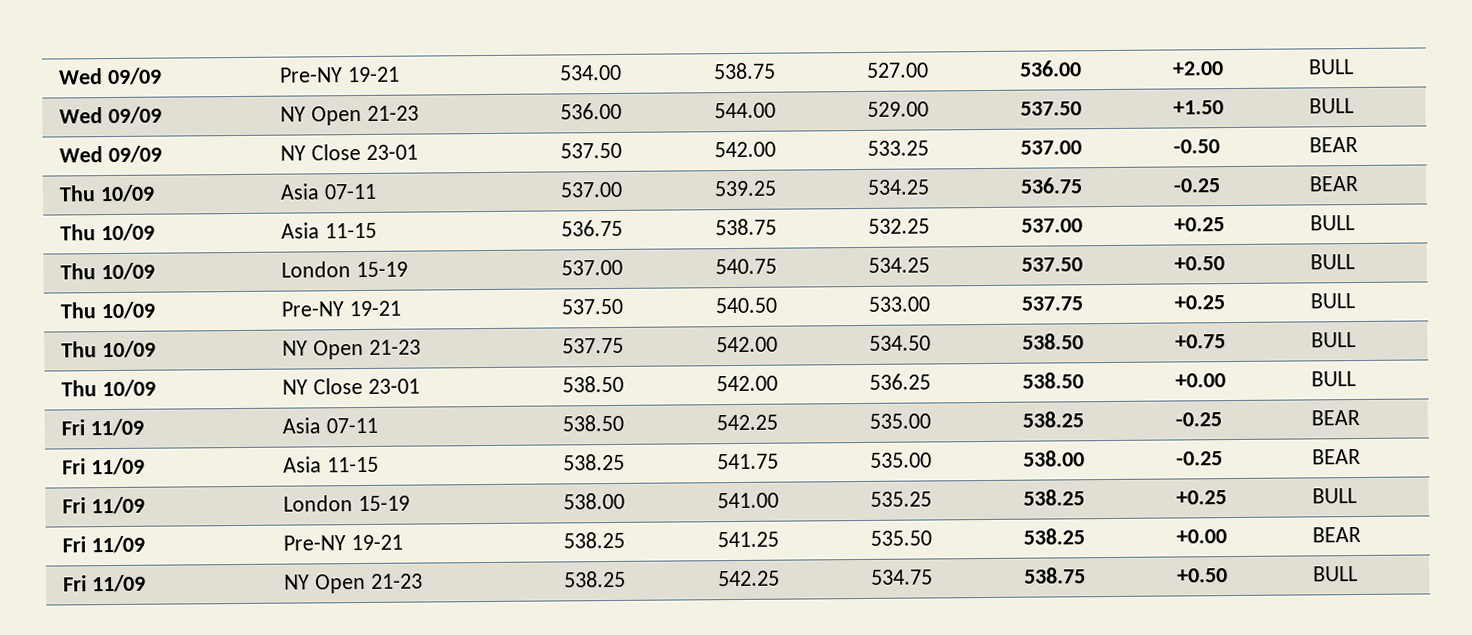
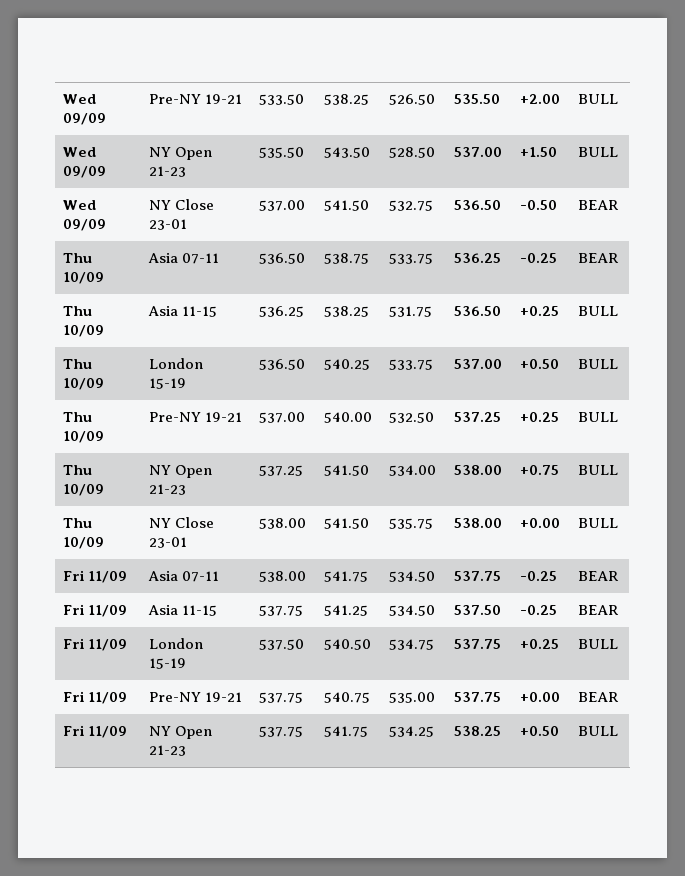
[559,64,623,81] [713,62,777,80] [866,62,930,78] [1019,60,1083,77] 534.00 | 538.75 | 527.00 | 536.00 -> [259,94,305,105] [324,94,370,105] [389,94,436,105] [454,94,501,104] 533.50 | 538.25 | 526.50 | 535.50
[560,102,623,120] [714,102,777,119] [867,101,930,117] [1020,101,1083,116] 536.00 | 544.00 | 529.00 | 537.50 -> [259,147,305,158] [324,147,371,158] [389,147,436,158] [454,147,503,157] 535.50 | 543.50 | 528.50 | 537.00
[560,142,623,159] [714,141,777,158] [867,140,930,156] [1020,140,1083,155] 537.50 | 542.00 | 533.25 | 537.00 -> [259,200,306,211] [324,200,370,211] [389,200,434,211] [454,200,502,210] 537.00 | 541.50 | 532.75 | 536.50
[560,181,624,198] [714,180,778,197] [867,179,931,195] [1020,177,1084,194] 537.00 | 539.25 | 534.25 | 536.75 -> [259,253,306,264] [324,253,370,264] [389,253,434,264] [454,253,502,263] 536.50 | 538.75 | 533.75 | 536.25
[561,219,624,237] [715,218,778,236] [868,218,931,234] [1021,218,1084,233] 536.75 | 538.75 | 532.25 | 537.00 -> [259,306,305,317] [324,306,370,317] [389,306,433,317] [454,306,502,316] 536.25 | 538.25 | 531.75 | 536.50
[561,259,624,276] [715,258,778,275] [868,257,931,273] [1021,257,1084,272] 537.00 | 540.75 | 534.25 | 537.50 -> [259,359,306,370] [324,359,371,370] [389,359,434,370] [454,359,503,369] 536.50 | 540.25 | 533.75 | 537.00
[561,298,624,315] [715,297,778,314] [868,296,931,312] [1021,296,1084,311] 537.50 | 540.50 | 533.00 | 537.75 -> [259,412,306,423] [324,412,373,423] [389,412,435,423] [454,412,502,422] 537.00 | 540.00 | 532.50 | 537.25
[562,337,625,354] [716,336,779,353] [869,335,932,351] [1022,333,1085,350] 537.75 | 542.00 | 534.50 | 538.50 -> [259,465,304,476] [324,465,370,476] [389,465,437,476] [454,465,503,475] 537.25 | 541.50 | 534.00 | 538.00
[562,375,625,393] [716,375,779,392] [869,373,932,390] [1022,372,1085,389] 538.50 | 542.00 | 536.25 | 538.50 -> [259,518,307,529] [324,518,370,529] [389,518,434,529] [454,518,503,528] 538.00 | 541.50 | 535.75 | 538.00
[562,414,625,432] [716,414,779,431] [869,413,932,429] [1022,411,1085,428] 538.50 | 542.25 | 535.00 | 538.25 -> [259,571,307,582] [324,571,369,582] [389,571,436,582] [454,571,502,581] 538.00 | 541.75 | 534.50 | 537.75
[563,453,626,471] [717,453,780,470] [870,452,933,468] [1023,450,1086,467] 538.25 | 541.75 | 535.00 | 538.00 -> [259,605,304,616] [324,605,369,616] [389,605,436,616] [454,605,502,615] 537.75 | 541.25 | 534.50 | 537.50
[563,492,626,510] [717,492,780,509] [870,491,933,507] [1023,489,1086,506] 538.00 | 541.00 | 535.25 | 538.25 -> [259,639,305,650] [324,639,372,650] [389,639,435,650] [454,639,502,649] 537.50 | 540.50 | 534.75 | 537.75
[563,531,626,549] [717,531,780,548] [870,530,933,546] [1023,528,1086,545] 538.25 | 541.25 | 535.50 | 538.25 -> [259,692,304,703] [324,692,371,703] [389,692,436,703] [454,692,502,702] 537.75 | 540.75 | 535.00 | 537.75
[564,570,627,588] [718,570,781,587] [871,569,934,585] [1024,567,1087,584] 538.25 | 542.25 | 534.75 | 538.75 -> [259,726,304,737] [324,726,369,737] [389,726,435,737] [454,726,502,736] 537.75 | 541.75 | 534.25 | 538.25

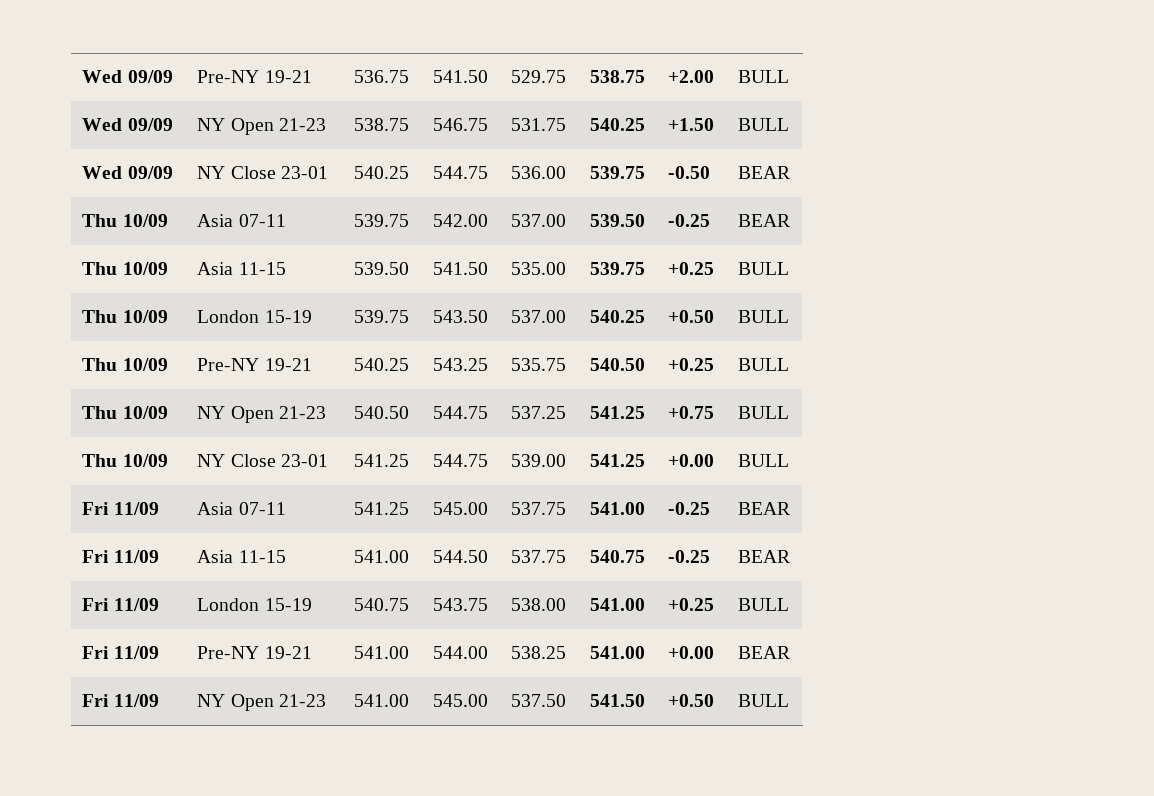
[259,94,305,105] [324,94,370,105] [389,94,436,105] [454,94,501,104] 533.50 | 538.25 | 526.50 | 535.50 -> [354,70,410,83] [433,70,489,83] [511,70,567,83] [590,70,646,83] 536.75 | 541.50 | 529.75 | 538.75
[259,147,305,158] [324,147,371,158] [389,147,436,158] [454,147,503,157] 535.50 | 543.50 | 528.50 | 537.00 -> [354,118,410,131] [433,118,489,131] [511,118,567,131] [590,118,646,131] 538.75 | 546.75 | 531.75 | 540.25
[259,200,306,211] [324,200,370,211] [389,200,434,211] [454,200,502,210] 537.00 | 541.50 | 532.75 | 536.50 -> [354,166,410,179] [433,166,489,179] [511,166,567,179] [590,166,646,179] 540.25 | 544.75 | 536.00 | 539.75
[259,253,306,264] [324,253,370,264] [389,253,434,264] [454,253,502,263] 536.50 | 538.75 | 533.75 | 536.25 -> [354,214,410,227] [433,214,489,227] [511,214,567,227] [590,214,646,227] 539.75 | 542.00 | 537.00 | 539.50
[259,306,305,317] [324,306,370,317] [389,306,433,317] [454,306,502,316] 536.25 | 538.25 | 531.75 | 536.50 -> [354,262,410,275] [433,262,489,275] [511,262,567,275] [590,262,646,275] 539.50 | 541.50 | 535.00 | 539.75
[259,359,306,370] [324,359,371,370] [389,359,434,370] [454,359,503,369] 536.50 | 540.25 | 533.75 | 537.00 -> [354,310,410,323] [433,310,489,323] [511,310,567,323] [590,310,646,323] 539.75 | 543.50 | 537.00 | 540.25
[259,412,306,423] [324,412,373,423] [389,412,435,423] [454,412,502,422] 537.00 | 540.00 | 532.50 | 537.25 -> [354,358,410,371] [433,358,489,371] [511,358,567,371] [590,358,646,371] 540.25 | 543.25 | 535.75 | 540.50
[259,465,304,476] [324,465,370,476] [389,465,437,476] [454,465,503,475] | 537.25 | 541.50 | 534.00 | 538.00 -> [354,406,410,419] [433,406,489,419] [511,406,567,419] [590,406,646,419] | 540.50 | 544.75 | 537.25 | 541.25
[259,518,307,529] [324,518,370,529] [389,518,434,529] [454,518,503,528] 538.00 | 541.50 | 535.75 | 538.00 -> [354,454,410,467] [433,454,489,467] [511,454,567,467] [590,454,646,467] 541.25 | 544.75 | 539.00 | 541.25
[259,571,307,582] [324,571,369,582] [389,571,436,582] [454,571,502,581] 538.00 | 541.75 | 534.50 | 537.75 -> [354,502,410,515] [433,502,489,515] [511,502,567,515] [590,502,646,515] 541.25 | 545.00 | 537.75 | 541.00
[259,605,304,616] [324,605,369,616] [389,605,436,616] [454,605,502,615] | 537.75 | 541.25 | 534.50 | 537.50 -> [354,550,410,563] [433,550,489,563] [511,550,567,563] [590,550,646,563] | 541.00 | 544.50 | 537.75 | 540.75
[259,639,305,650] [324,639,372,650] [389,639,435,650] [454,639,502,649] 537.50 | 540.50 | 534.75 | 537.75 -> [354,598,410,611] [433,598,489,611] [511,598,567,611] [590,598,646,611] 540.75 | 543.75 | 538.00 | 541.00
[259,692,304,703] [324,692,371,703] [389,692,436,703] [454,692,502,702] 537.75 | 540.75 | 535.00 | 537.75 -> [354,646,410,659] [433,646,489,659] [511,646,567,659] [590,646,646,659] 541.00 | 544.00 | 538.25 | 541.00
[259,726,304,737] [324,726,369,737] [389,726,435,737] [454,726,502,736] 537.75 | 541.75 | 534.25 | 538.25 -> [354,694,410,707] [433,694,489,707] [511,694,567,707] [590,694,646,707] 541.00 | 545.00 | 537.50 | 541.50

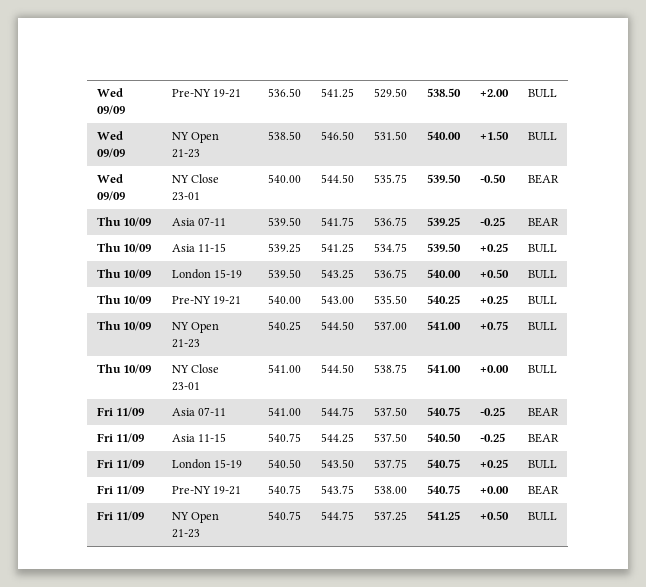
[354,70,410,83] [433,70,489,83] [511,70,567,83] [590,70,646,83] 536.75 | 541.50 | 529.75 | 538.75 -> [267,88,301,97] [320,88,354,98] [373,88,407,98] [426,88,461,97] 536.50 | 541.25 | 529.50 | 538.50
[354,118,410,131] [433,118,489,131] [511,118,567,131] [590,118,646,131] 538.75 | 546.75 | 531.75 | 540.25 -> [267,131,301,140] [320,131,354,140] [373,131,407,140] [426,131,461,140] 538.50 | 546.50 | 531.50 | 540.00
[354,166,410,179] [433,166,489,179] [511,166,567,179] [590,166,646,179] 540.25 | 544.75 | 536.00 | 539.75 -> [267,174,301,183] [320,174,354,183] [373,174,407,183] [426,174,461,183] 540.00 | 544.50 | 535.75 | 539.50
[354,214,410,227] [433,214,489,227] [511,214,567,227] [590,214,646,227] 539.75 | 542.00 | 537.00 | 539.50 -> [267,217,301,226] [320,217,354,226] [373,217,407,226] [426,217,460,226] 539.50 | 541.75 | 536.75 | 539.25
[354,262,410,275] [433,262,489,275] [511,262,567,275] [590,262,646,275] 539.50 | 541.50 | 535.00 | 539.75 -> [267,243,301,253] [320,243,354,253] [373,243,407,252] [426,243,461,252] 539.25 | 541.25 | 534.75 | 539.50
[354,310,410,323] [433,310,489,323] [511,310,567,323] [590,310,646,323] 539.75 | 543.50 | 537.00 | 540.25 -> [267,269,301,278] [320,269,354,279] [373,269,407,278] [426,269,461,278] 539.50 | 543.25 | 536.75 | 540.00
[354,358,410,371] [433,358,489,371] [511,358,567,371] [590,358,646,371] 540.25 | 543.25 | 535.75 | 540.50 -> [267,295,301,304] [320,295,354,304] [373,295,407,304] [426,295,460,304] 540.00 | 543.00 | 535.50 | 540.25
[354,406,410,419] [433,406,489,419] [511,406,567,419] [590,406,646,419] 540.50 | 544.75 | 537.25 | 541.25 -> [267,321,301,331] [320,321,354,330] [373,321,407,330] [426,321,461,330] 540.25 | 544.50 | 537.00 | 541.00
[354,454,410,467] [433,454,489,467] [511,454,567,467] [590,454,646,467] 541.25 | 544.75 | 539.00 | 541.25 -> [267,364,301,373] [320,364,354,373] [373,364,407,373] [426,364,461,373] 541.00 | 544.50 | 538.75 | 541.00
[354,502,410,515] [433,502,489,515] [511,502,567,515] [590,502,646,515] 541.25 | 545.00 | 537.75 | 541.00 -> [267,407,301,416] [320,407,354,416] [373,407,407,416] [426,407,460,416] 541.00 | 544.75 | 537.50 | 540.75
[354,550,410,563] [433,550,489,563] [511,550,567,563] [590,550,646,563] 541.00 | 544.50 | 537.75 | 540.75 -> [267,433,301,442] [320,433,354,443] [373,433,407,442] [426,433,461,442] 540.75 | 544.25 | 537.50 | 540.50
[354,598,410,611] [433,598,489,611] [511,598,567,611] [590,598,646,611] 540.75 | 543.75 | 538.00 | 541.00 -> [267,459,301,468] [320,459,354,468] [373,459,407,468] [426,459,460,468] 540.50 | 543.50 | 537.75 | 540.75
[354,646,410,659] [433,646,489,659] [511,646,567,659] [590,646,646,659] 541.00 | 544.00 | 538.25 | 541.00 -> [267,485,301,494] [320,485,354,494] [373,485,407,494] [426,485,460,494] 540.75 | 543.75 | 538.00 | 540.75
[354,694,410,707] [433,694,489,707] [511,694,567,707] [590,694,646,707] 541.00 | 545.00 | 537.50 | 541.50 -> [267,511,301,520] [320,511,354,520] [373,511,407,521] [426,511,460,520] 540.75 | 544.75 | 537.25 | 541.25

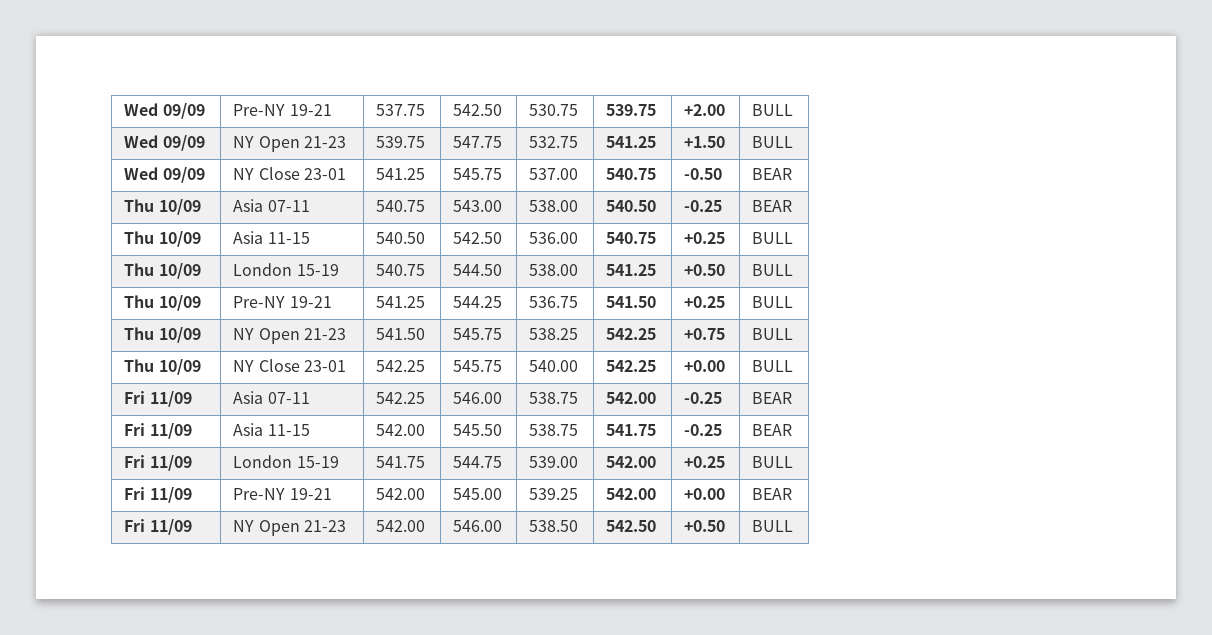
[267,88,301,97] [320,88,354,98] [373,88,407,98] [426,88,461,97] 536.50 | 541.25 | 529.50 | 538.50 -> [376,104,426,116] [453,104,503,116] [529,104,579,116] [606,104,657,116] 537.75 | 542.50 | 530.75 | 539.75
[267,131,301,140] [320,131,354,140] [373,131,407,140] [426,131,461,140] 538.50 | 546.50 | 531.50 | 540.00 -> [376,136,426,148] [453,136,503,148] [529,136,579,148] [606,136,657,148] 539.75 | 547.75 | 532.75 | 541.25
[267,174,301,183] [320,174,354,183] [373,174,407,183] [426,174,461,183] 540.00 | 544.50 | 535.75 | 539.50 -> [376,168,426,180] [453,168,503,180] [529,168,579,180] [606,168,657,180] 541.25 | 545.75 | 537.00 | 540.75
[267,217,301,226] [320,217,354,226] [373,217,407,226] [426,217,460,226] 539.50 | 541.75 | 536.75 | 539.25 -> [376,200,426,212] [453,200,503,212] [529,200,579,212] [606,200,657,212] 540.75 | 543.00 | 538.00 | 540.50
[267,243,301,253] [320,243,354,253] [373,243,407,252] [426,243,461,252] 539.25 | 541.25 | 534.75 | 539.50 -> [376,232,426,244] [453,232,503,244] [529,232,579,244] [606,232,657,244] 540.50 | 542.50 | 536.00 | 540.75
[267,269,301,278] [320,269,354,279] [373,269,407,278] [426,269,461,278] 539.50 | 543.25 | 536.75 | 540.00 -> [376,264,426,276] [453,264,503,276] [529,264,579,276] [606,264,657,276] 540.75 | 544.50 | 538.00 | 541.25
[267,295,301,304] [320,295,354,304] [373,295,407,304] [426,295,460,304] 540.00 | 543.00 | 535.50 | 540.25 -> [376,296,426,308] [453,296,503,308] [529,296,579,308] [606,296,657,308] 541.25 | 544.25 | 536.75 | 541.50
[267,321,301,331] [320,321,354,330] [373,321,407,330] [426,321,461,330] 540.25 | 544.50 | 537.00 | 541.00 -> [376,328,426,340] [453,328,503,340] [529,328,579,340] [606,328,657,340] 541.50 | 545.75 | 538.25 | 542.25
[267,364,301,373] [320,364,354,373] [373,364,407,373] [426,364,461,373] 541.00 | 544.50 | 538.75 | 541.00 -> [376,360,426,372] [453,360,503,372] [529,360,579,372] [606,360,657,372] 542.25 | 545.75 | 540.00 | 542.25
[267,407,301,416] [320,407,354,416] [373,407,407,416] [426,407,460,416] 541.00 | 544.75 | 537.50 | 540.75 -> [376,392,426,404] [453,392,503,404] [529,392,579,404] [606,392,657,404] 542.25 | 546.00 | 538.75 | 542.00
[267,433,301,442] [320,433,354,443] [373,433,407,442] [426,433,461,442] 540.75 | 544.25 | 537.50 | 540.50 -> [376,424,426,436] [453,424,503,436] [529,424,579,436] [606,424,657,436] 542.00 | 545.50 | 538.75 | 541.75
[267,459,301,468] [320,459,354,468] [373,459,407,468] [426,459,460,468] 540.50 | 543.50 | 537.75 | 540.75 -> [376,456,426,468] [453,456,503,468] [529,456,579,468] [606,456,657,468] 541.75 | 544.75 | 539.00 | 542.00
[267,485,301,494] [320,485,354,494] [373,485,407,494] [426,485,460,494] 540.75 | 543.75 | 538.00 | 540.75 -> [376,488,426,500] [453,488,503,500] [529,488,579,500] [606,488,657,500] 542.00 | 545.00 | 539.25 | 542.00
[267,511,301,520] [320,511,354,520] [373,511,407,521] [426,511,460,520] 540.75 | 544.75 | 537.25 | 541.25 -> [376,520,426,532] [453,520,503,532] [529,520,579,532] [606,520,657,532] 542.00 | 546.00 | 538.50 | 542.50

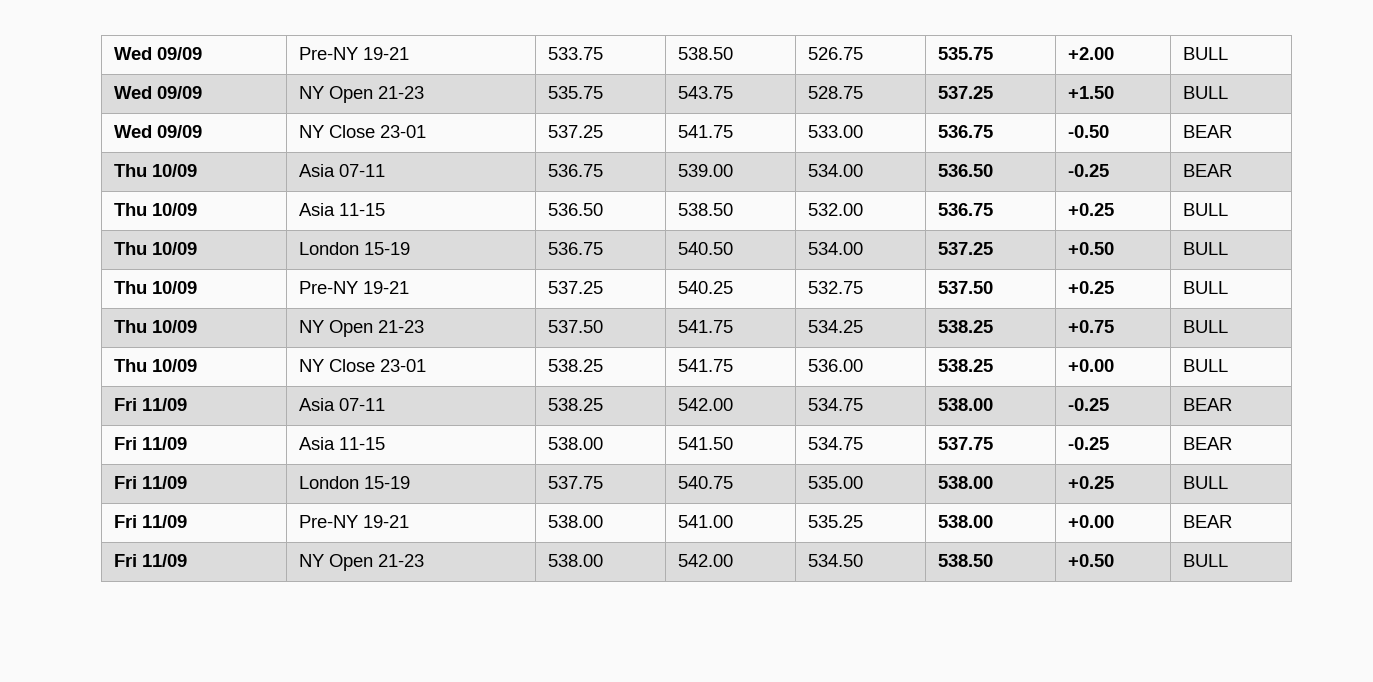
[376,104,426,116] [453,104,503,116] [529,104,579,116] [606,104,657,116] 537.75 | 542.50 | 530.75 | 539.75 -> [547,47,603,60] [677,47,733,60] [807,47,863,60] [937,47,993,60] 533.75 | 538.50 | 526.75 | 535.75
[376,136,426,148] [453,136,503,148] [529,136,579,148] [606,136,657,148] 539.75 | 547.75 | 532.75 | 541.25 -> [547,86,603,99] [677,86,733,99] [807,86,863,99] [937,86,993,99] 535.75 | 543.75 | 528.75 | 537.25
[376,168,426,180] [453,168,503,180] [529,168,579,180] [606,168,657,180] 541.25 | 545.75 | 537.00 | 540.75 -> [547,125,603,138] [677,125,733,138] [807,125,863,138] [937,125,993,138] 537.25 | 541.75 | 533.00 | 536.75
[376,200,426,212] [453,200,503,212] [529,200,579,212] [606,200,657,212] 540.75 | 543.00 | 538.00 | 540.50 -> [547,164,603,177] [677,164,733,177] [807,164,863,177] [937,164,993,177] 536.75 | 539.00 | 534.00 | 536.50
[376,232,426,244] [453,232,503,244] [529,232,579,244] [606,232,657,244] 540.50 | 542.50 | 536.00 | 540.75 -> [547,203,603,216] [677,203,733,216] [807,203,863,216] [937,203,993,216] 536.50 | 538.50 | 532.00 | 536.75
[376,264,426,276] [453,264,503,276] [529,264,579,276] [606,264,657,276] 540.75 | 544.50 | 538.00 | 541.25 -> [547,242,603,255] [677,242,733,255] [807,242,863,255] [937,242,993,255] 536.75 | 540.50 | 534.00 | 537.25
[376,296,426,308] [453,296,503,308] [529,296,579,308] [606,296,657,308] 541.25 | 544.25 | 536.75 | 541.50 -> [547,281,603,294] [677,281,733,294] [807,281,863,294] [937,281,993,294] 537.25 | 540.25 | 532.75 | 537.50
[376,328,426,340] [453,328,503,340] [529,328,579,340] [606,328,657,340] 541.50 | 545.75 | 538.25 | 542.25 -> [547,320,603,333] [677,320,733,333] [807,320,863,333] [937,320,993,333] 537.50 | 541.75 | 534.25 | 538.25
[376,360,426,372] [453,360,503,372] [529,360,579,372] [606,360,657,372] 542.25 | 545.75 | 540.00 | 542.25 -> [547,359,603,372] [677,359,733,372] [807,359,863,372] [937,359,993,372] 538.25 | 541.75 | 536.00 | 538.25
[376,392,426,404] [453,392,503,404] [529,392,579,404] [606,392,657,404] 542.25 | 546.00 | 538.75 | 542.00 -> [547,398,603,411] [677,398,733,411] [807,398,863,411] [937,398,993,411] 538.25 | 542.00 | 534.75 | 538.00
[376,424,426,436] [453,424,503,436] [529,424,579,436] [606,424,657,436] 542.00 | 545.50 | 538.75 | 541.75 -> [547,437,603,450] [677,437,733,450] [807,437,863,450] [937,437,993,450] 538.00 | 541.50 | 534.75 | 537.75
[376,456,426,468] [453,456,503,468] [529,456,579,468] [606,456,657,468] 541.75 | 544.75 | 539.00 | 542.00 -> [547,476,603,489] [677,476,733,489] [807,476,863,489] [937,476,993,489] 537.75 | 540.75 | 535.00 | 538.00
[376,488,426,500] [453,488,503,500] [529,488,579,500] [606,488,657,500] 542.00 | 545.00 | 539.25 | 542.00 -> [547,515,603,528] [677,515,733,528] [807,515,863,528] [937,515,993,528] 538.00 | 541.00 | 535.25 | 538.00
[376,520,426,532] [453,520,503,532] [529,520,579,532] [606,520,657,532] | 542.00 | 546.00 | 538.50 | 542.50 -> [547,554,603,567] [677,554,733,567] [807,554,863,567] [937,554,993,567] | 538.00 | 542.00 | 534.50 | 538.50

